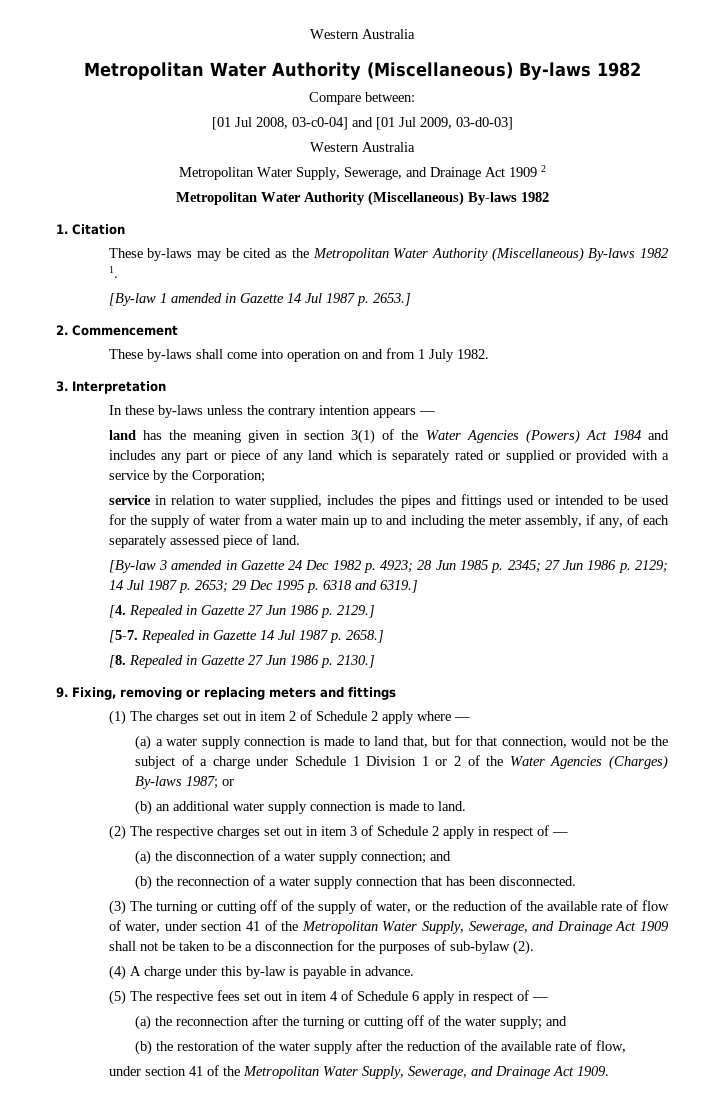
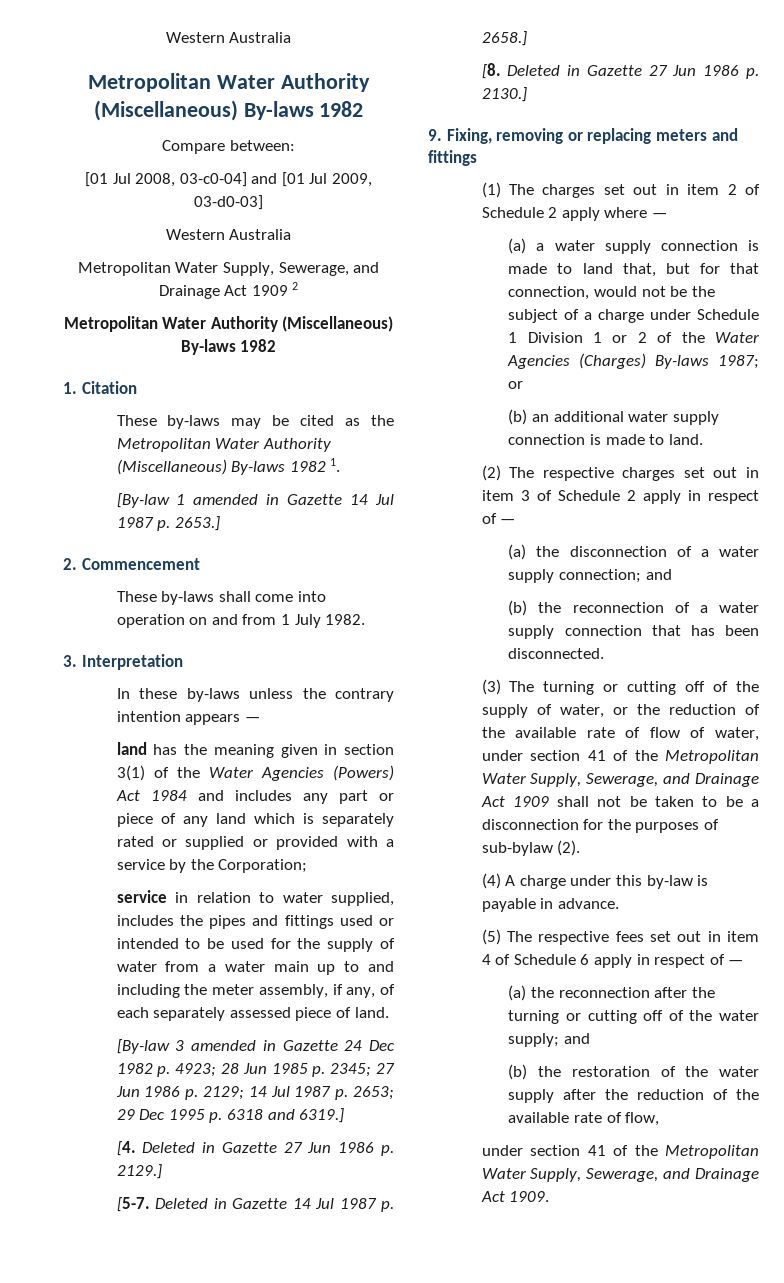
[128,605,183,618] Repealed -> [142,1142,196,1153] Deleted
[140,630,195,643] Repealed -> [155,1198,209,1209] Deleted
[128,655,183,668] Repealed -> [507,65,561,76] Deleted

